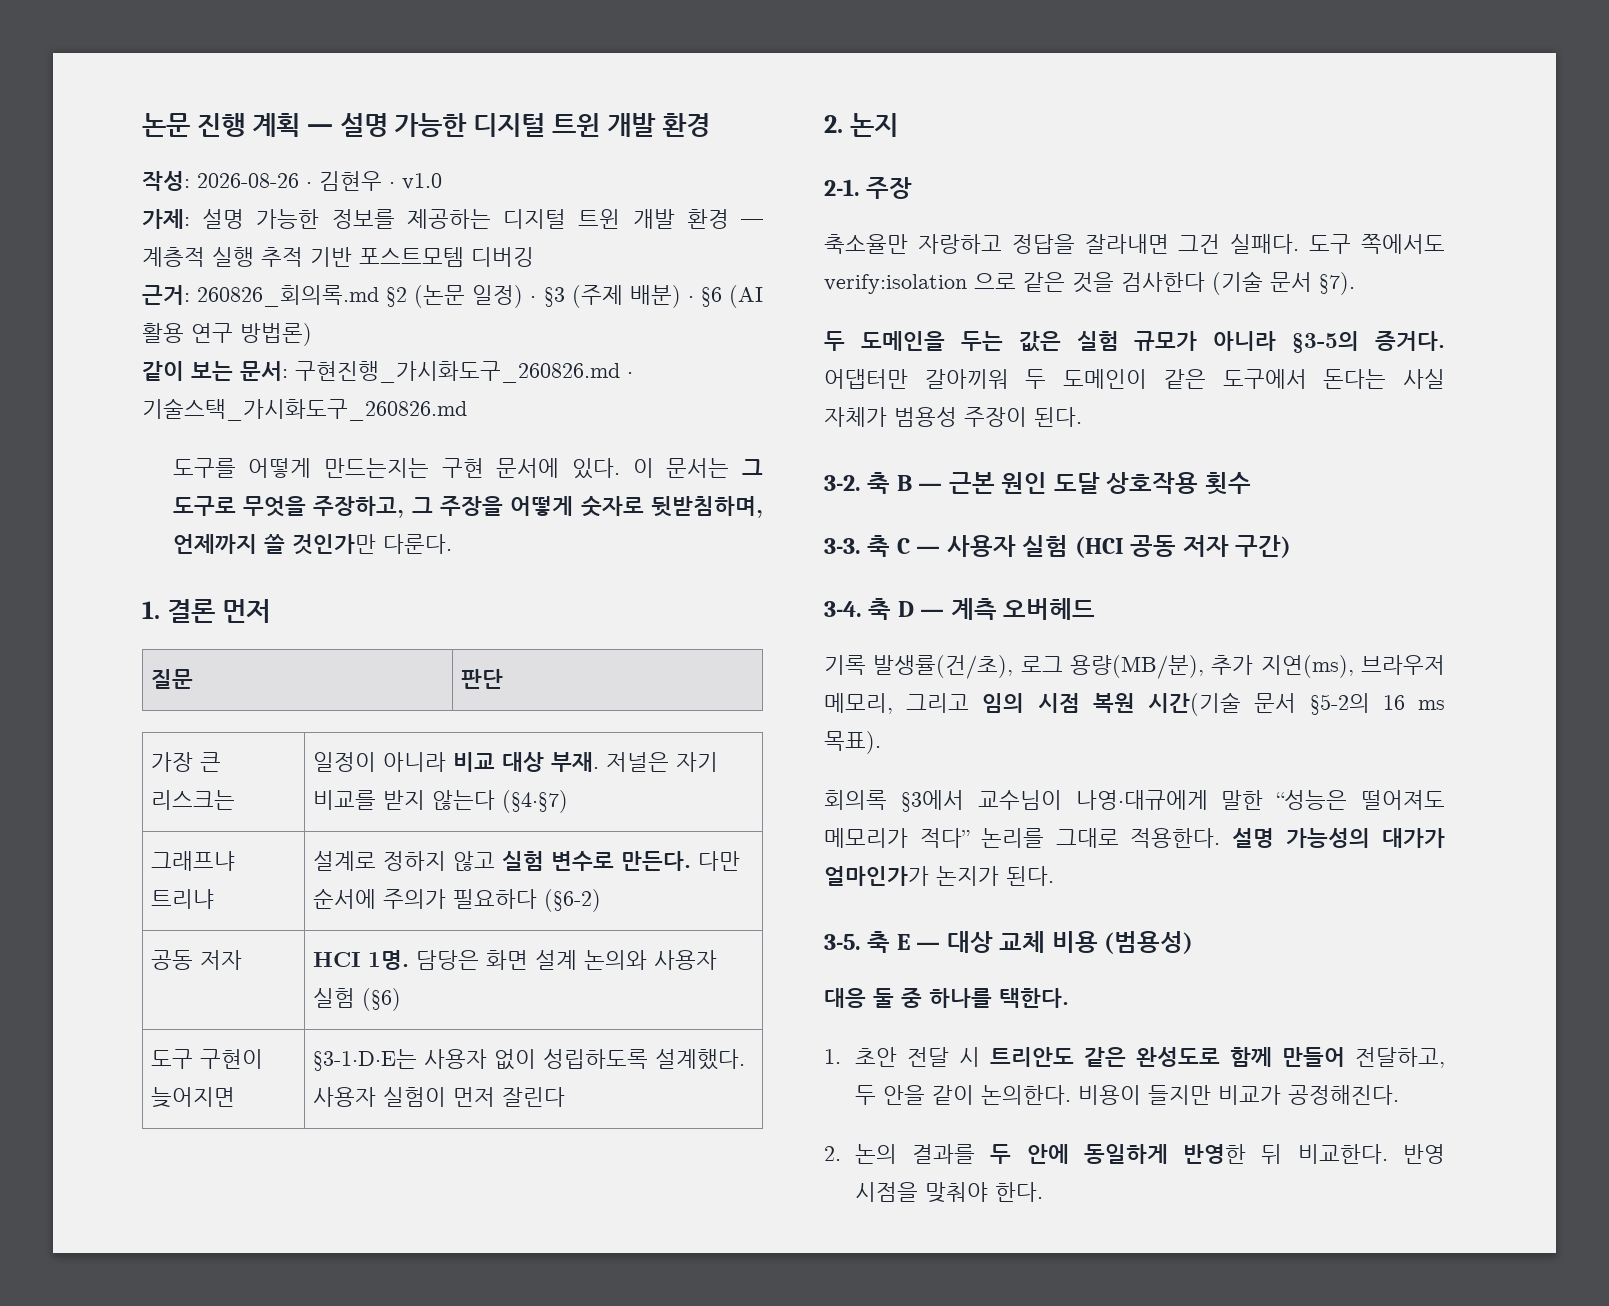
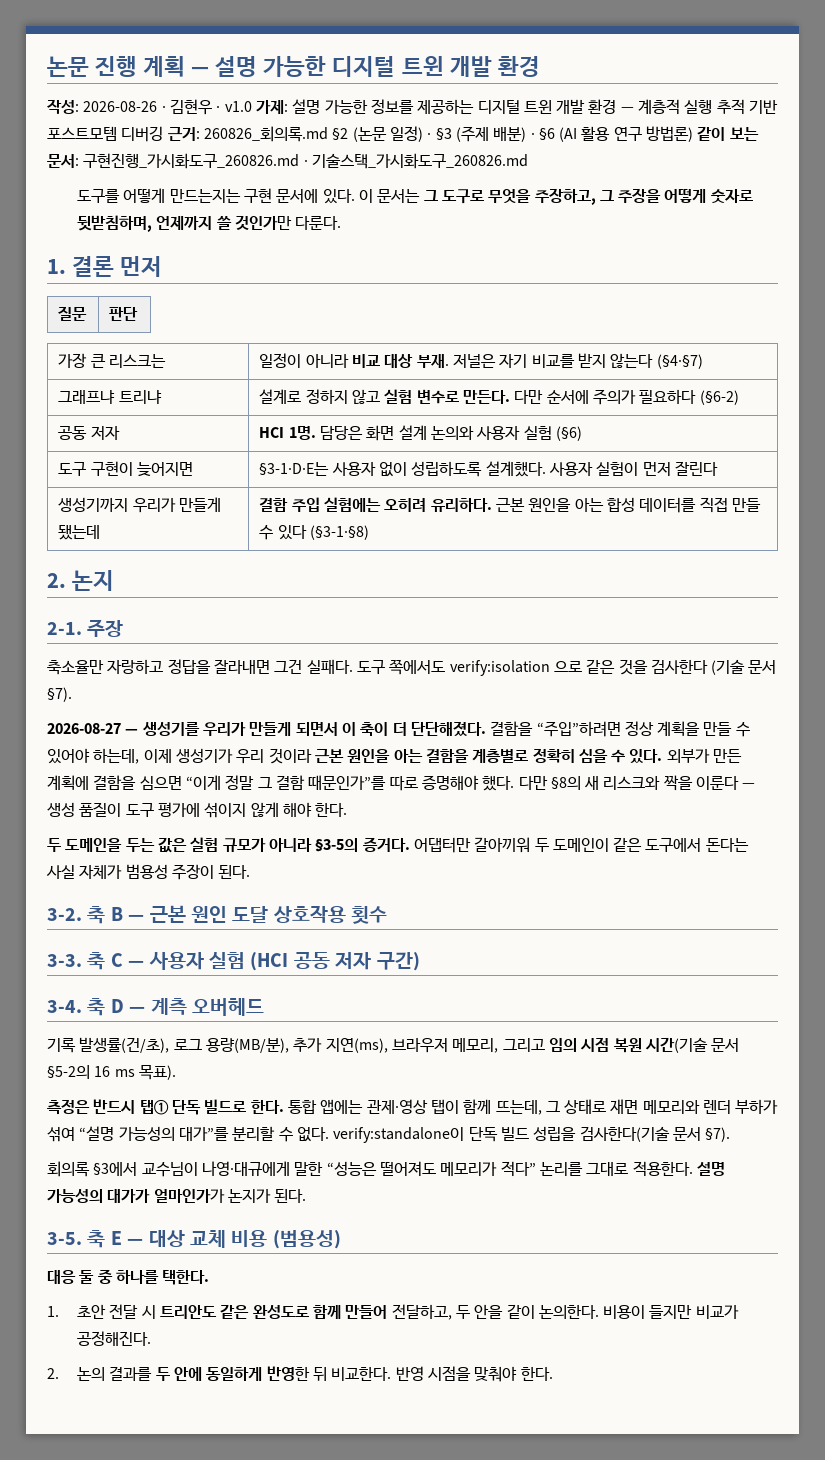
(442, 181) // -> (252, 106) none
(534, 257) // -> (164, 134) none
(312, 334) // -> (694, 134) none
(565, 1097) none -> [58,497,221,513] [58,525,101,540] [259,497,761,513] [259,525,369,540] // 생성기까지 우리가 만들게 됐는데 | 결함 주입 실험에는 오히려 유리하다. 근본 원인을 아는 합성 데이터를 직접 만들 수 있다 (§3-1·§8)
(1355, 283) none -> [47,721,750,737] [47,748,743,764] [47,775,756,791] [47,802,348,818] // 2026-08-27 — 생성기를 우리가 만들게 되면서 이 축이 더 단단해졌다. 결함을 “주입”하려면 정상 계획을 만들 수 있어야 하는데, 이제 생성기가 우리 것이라 근본 원인을 아는 결함을 계층별로 정확히 심을 수 있다. 외부가 만든 계획에 결함을 심으면 “이게 정말 그 결함 때문인가”를 따로 증명해야 했다. 다만 §8의 새 리스크와 짝을 이룬다 — 생성 품질이 도구 평가에 섞이지 않게 해야 한다.
(881, 742) none -> [47,1099,779,1115] [47,1126,731,1143] // 측정은 반드시 탭① 단독 빌드로 한다. 통합 앱에는 관제·영상 탭이 함께 뜨는데, 그 상태로 재면 메모리와 렌더 부하가 섞여 “설명 가능성의 대가”를 분리할 수 없다. verify:standalone이 단독 빌드 성립을 검사한다(기술 문서 §7).

